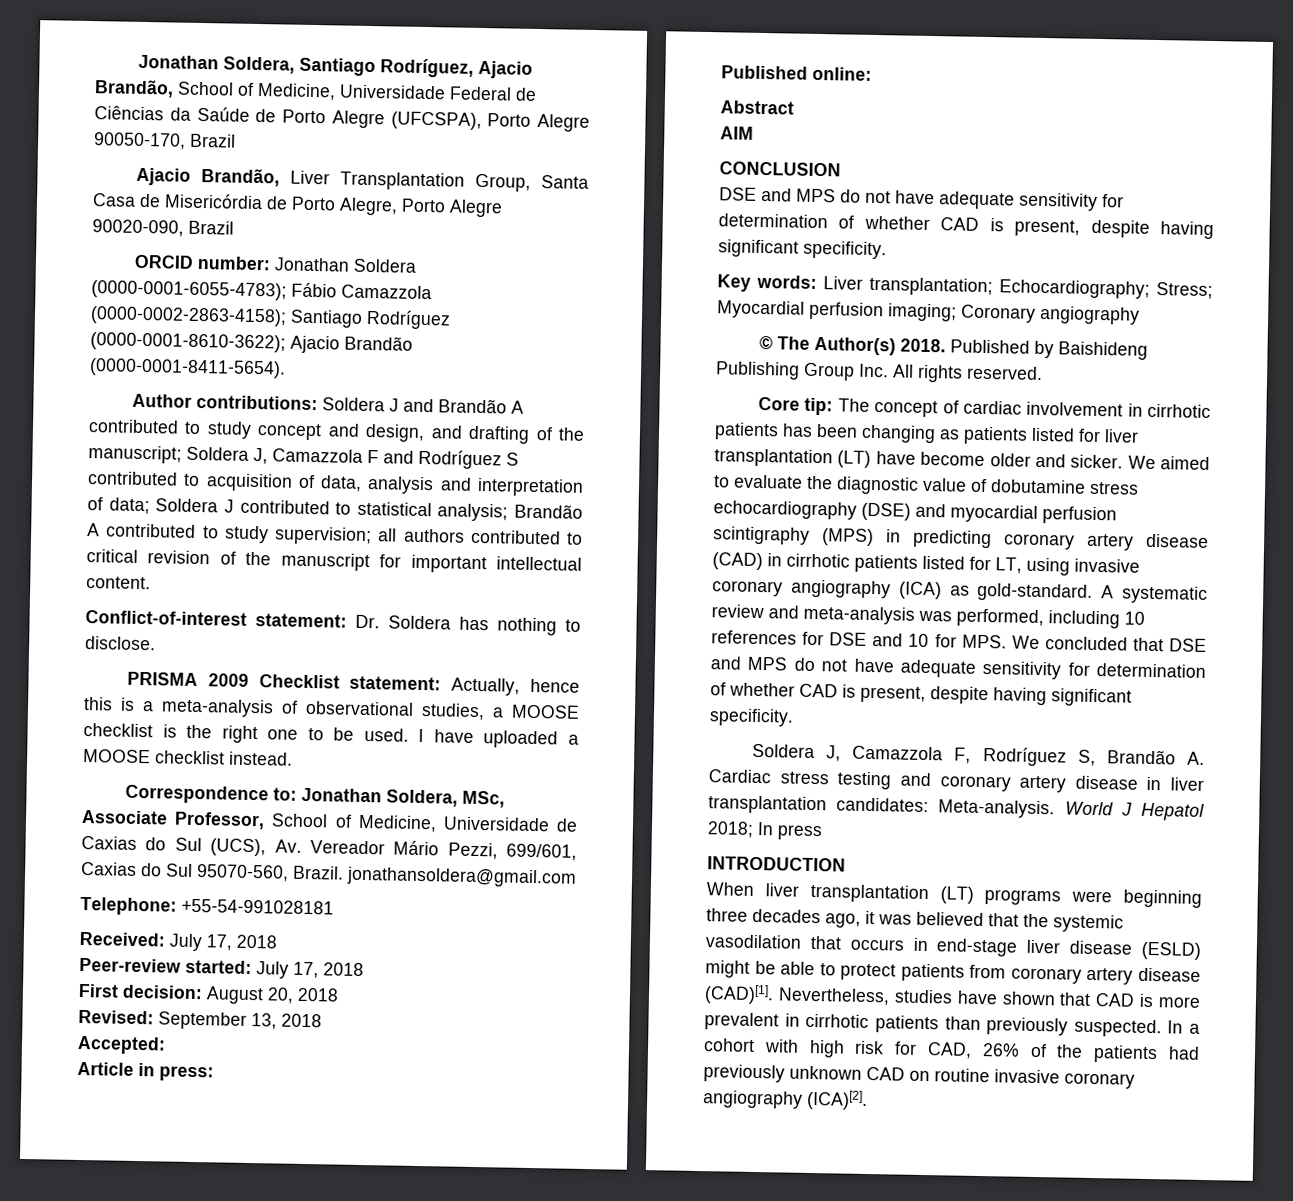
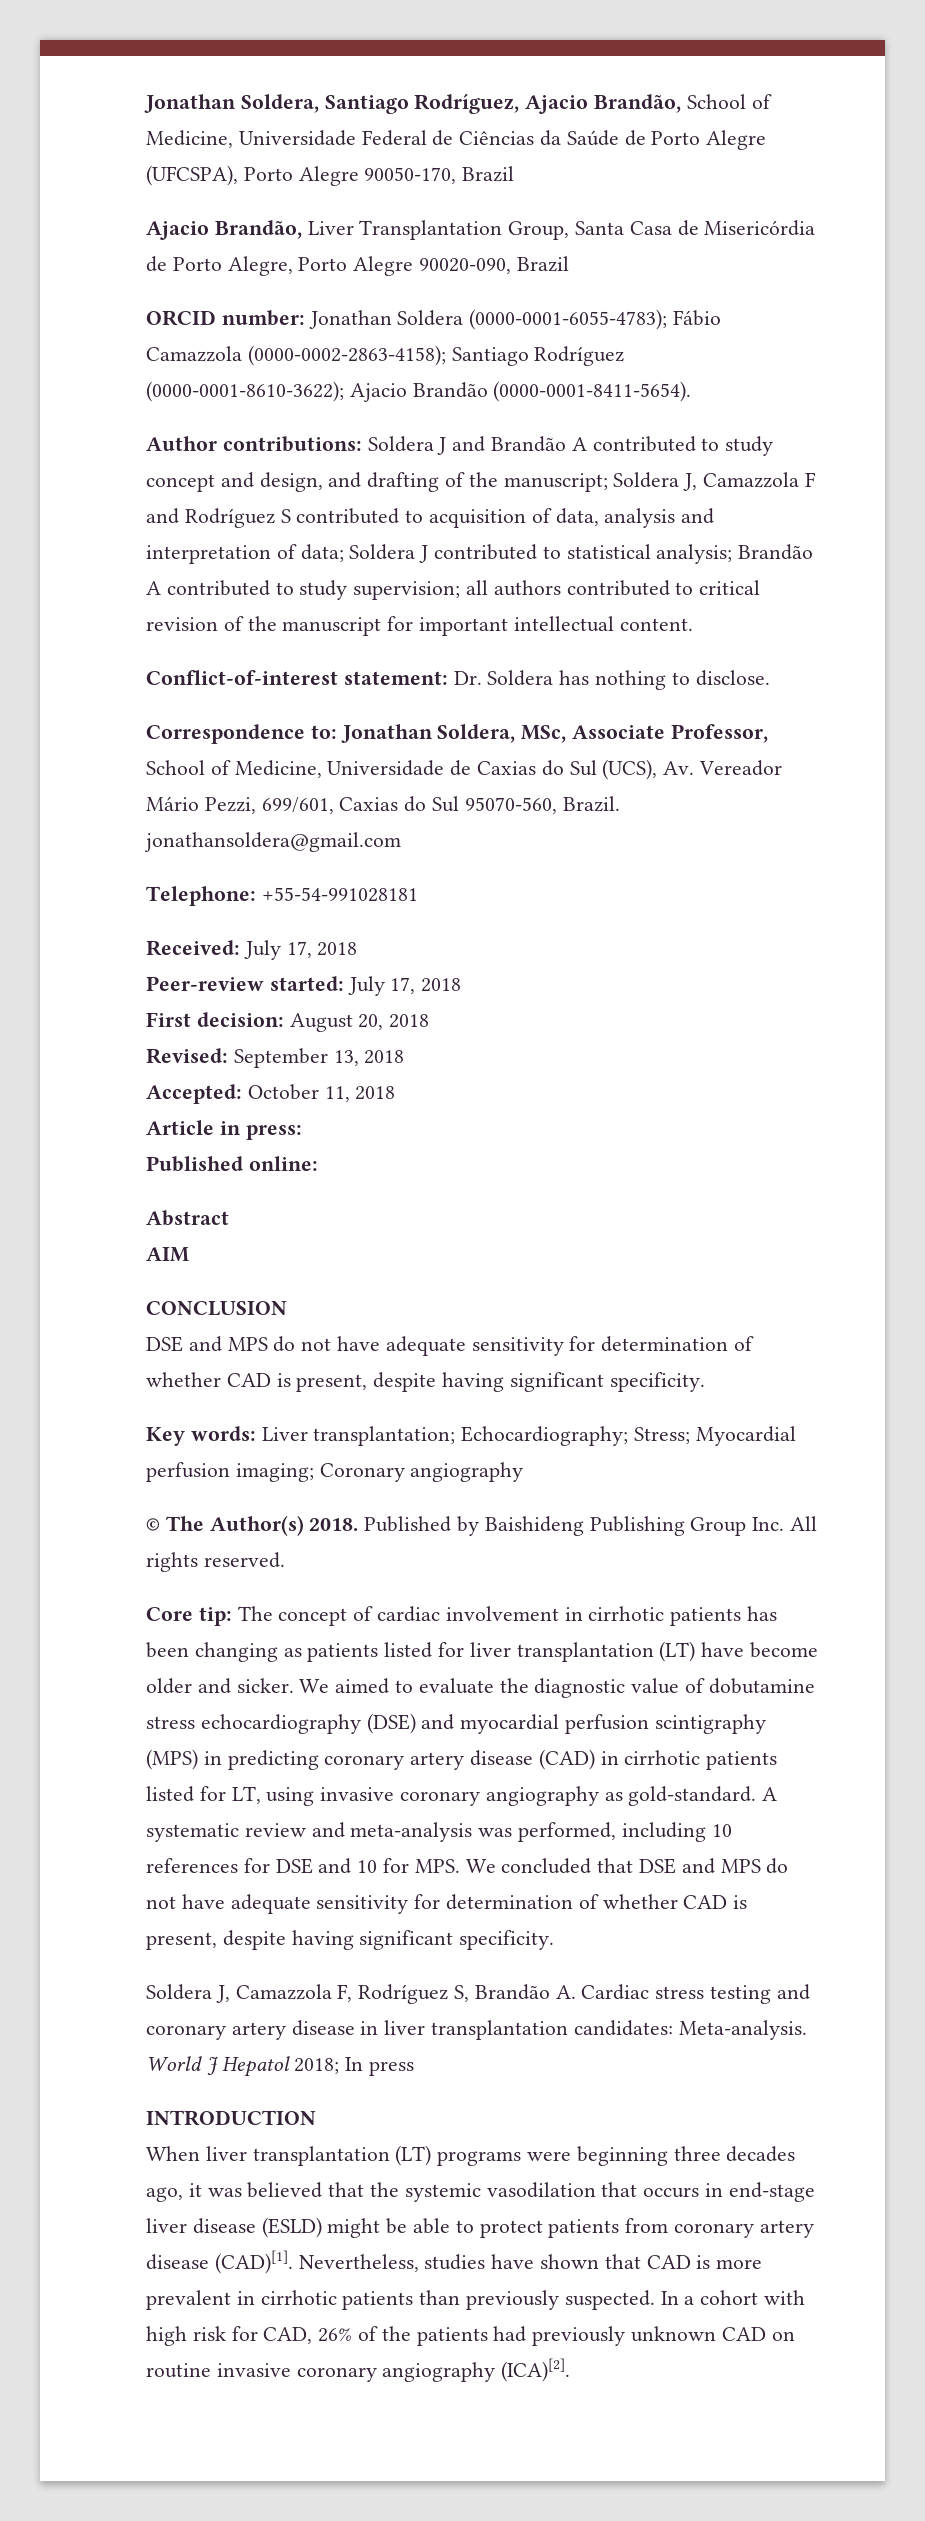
[127,671,580,696] [83,697,580,721] [83,723,580,749] [83,748,293,766] // PRISMA 2009 Checklist statement: Actually, hence this is a meta-analysis of observational studies, a MOOSE checklist is the right one to be used. I have uploaded a MOOSE checklist instead. -> (770, 678) none
(166, 1045) none -> [247,1084,396,1102] October 11, 2018
[898,581,942,600] (ICA) -> (599, 1796) none

